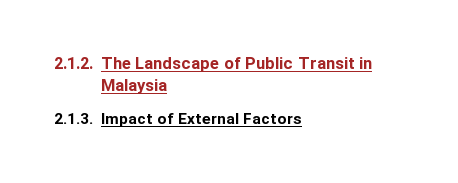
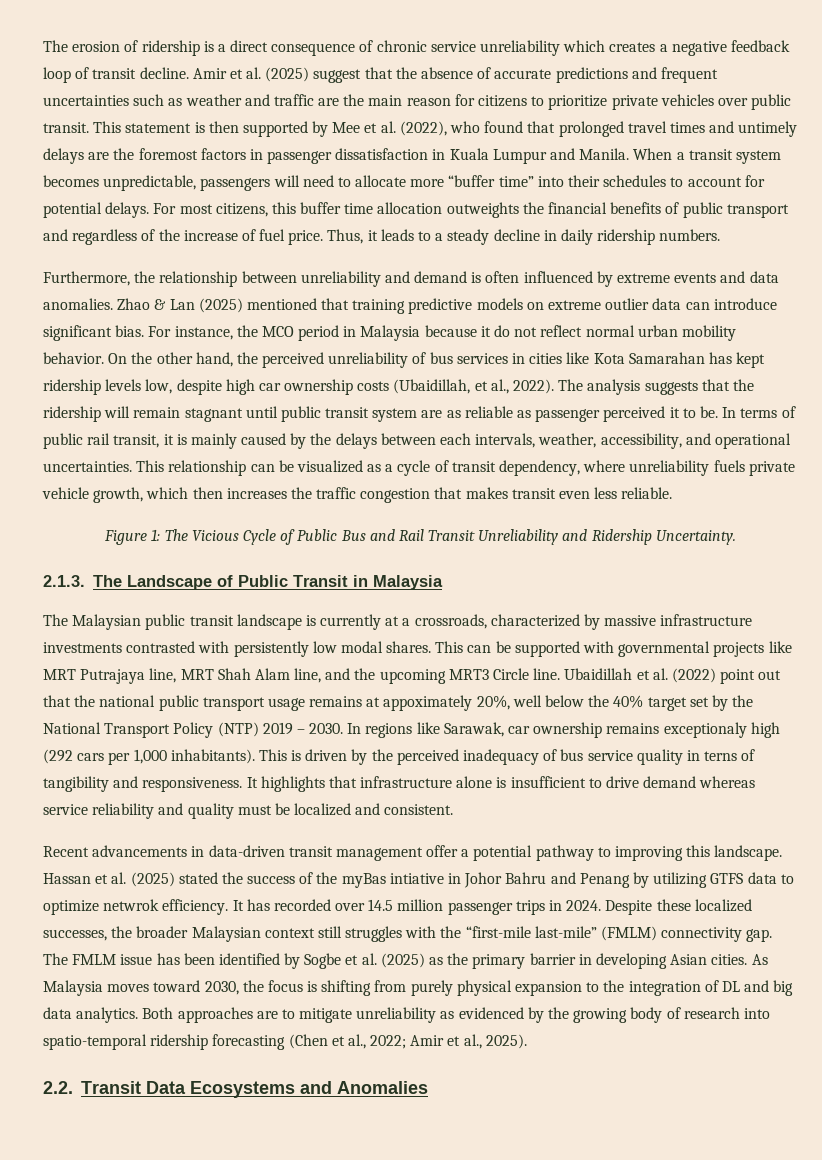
[54,57,93,69] 2.1.2. -> [43,40,790,56] [43,67,718,83] [43,94,792,110] [43,121,798,137] [43,148,781,164] [43,175,765,191] [43,202,789,218] [43,229,721,245] [43,271,779,287] [43,298,777,314] [43,325,736,341] [43,352,766,368] [43,379,754,395] [43,406,796,422] [43,433,791,449] [43,460,795,476] [42,487,673,503] [104,529,736,545] [43,575,85,587] The erosion of ridership is a direct consequence of chronic service unreliability which creates a negative feedback loop of transit decline. Amir et al. (2025) suggest that the absence of accurate predictions and frequent uncertainties such as weather and traffic are the main reason for citizens to prioritize private vehicles over public transit. This statement is then supported by Mee et al. (2022), who found that prolonged travel times and untimely delays are the foremost factors in passenger dissatisfaction in Kuala Lumpur and Manila. When a transit system becomes unpredictable, passengers will need to allocate more “buffer time” into their schedules to account for potential delays. For most citizens, this buffer time allocation outweights the financial benefits of public transport and regardless of the increase of fuel price. Thus, it leads to a steady decline in daily ridership numbers. // Furthermore, the relationship between unreliability and demand is often influenced by extreme events and data anomalies. Zhao & Lan (2025) mentioned that training predictive models on extreme outlier data can introduce significant bias. For instance, the MCO period in Malaysia because it do not reflect normal urban mobility behavior. On the other hand, the perceived unreliability of bus services in cities like Kota Samarahan has kept ridership levels low, despite high car ownership costs (Ubaidillah, et al., 2022). The analysis suggests that the ridership will remain stagnant until public transit system are as reliable as passenger perceived it to be. In terms of public rail transit, it is mainly caused by the delays between each intervals, weather, accessibility, and operational uncertainties. This relationship can be visualized as a cycle of transit dependency, where unreliability fuels private vehicle growth, which then increases the traffic congestion that makes transit even less reliable. // Figure 1: The Vicious Cycle of Public Bus and Rail Transit Unreliability and Ridership Uncertainty. // 2.1.3.
[54,113,303,127] 2.1.3. Impact of External Factors -> [43,614,753,630] [43,641,792,657] [43,668,782,684] [43,695,754,711] [43,722,780,738] [43,749,756,765] [43,776,756,792] [43,803,454,819] [43,845,783,861] [43,872,794,888] [43,899,752,915] [43,926,773,942] [43,953,768,969] [43,980,794,996] [43,1007,770,1023] [43,1034,527,1050] [43,1081,428,1098] The Malaysian public transit landscape is currently at a crossroads, characterized by massive infrastructure investments contrasted with persistently low modal shares. This can be supported with governmental projects like MRT Putrajaya line, MRT Shah Alam line, and the upcoming MRT3 Circle line. Ubaidillah et al. (2022) point out that the national public transport usage remains at appoximately 20%, well below the 40% target set by the National Transport Policy (NTP) 2019 – 2030. In regions like Sarawak, car ownership remains exceptionaly high (292 cars per 1,000 inhabitants). This is driven by the perceived inadequacy of bus service quality in terns of tangibility and responsiveness. It highlights that infrastructure alone is insufficient to drive demand whereas service reliability and quality must be localized and consistent. // Recent advancements in data-driven transit management offer a potential pathway to improving this landscape. Hassan et al. (2025) stated the success of the myBas intiative in Johor Bahru and Penang by utilizing GTFS data to optimize netwrok efficiency. It has recorded over 14.5 million passenger trips in 2024. Despite these localized successes, the broader Malaysian context still struggles with the “first-mile last-mile” (FMLM) connectivity gap. The FMLM issue has been identified by Sogbe et al. (2025) as the primary barrier in developing Asian cities. As Malaysia moves toward 2030, the focus is shifting from purely physical expansion to the integration of DL and big data analytics. Both approaches are to mitigate unreliability as evidenced by the growing body of research into spatio-temporal ridership forecasting (Chen et al., 2022; Amir et al., 2025). // 2.2. Transit Data Ecosystems and Anomalies

